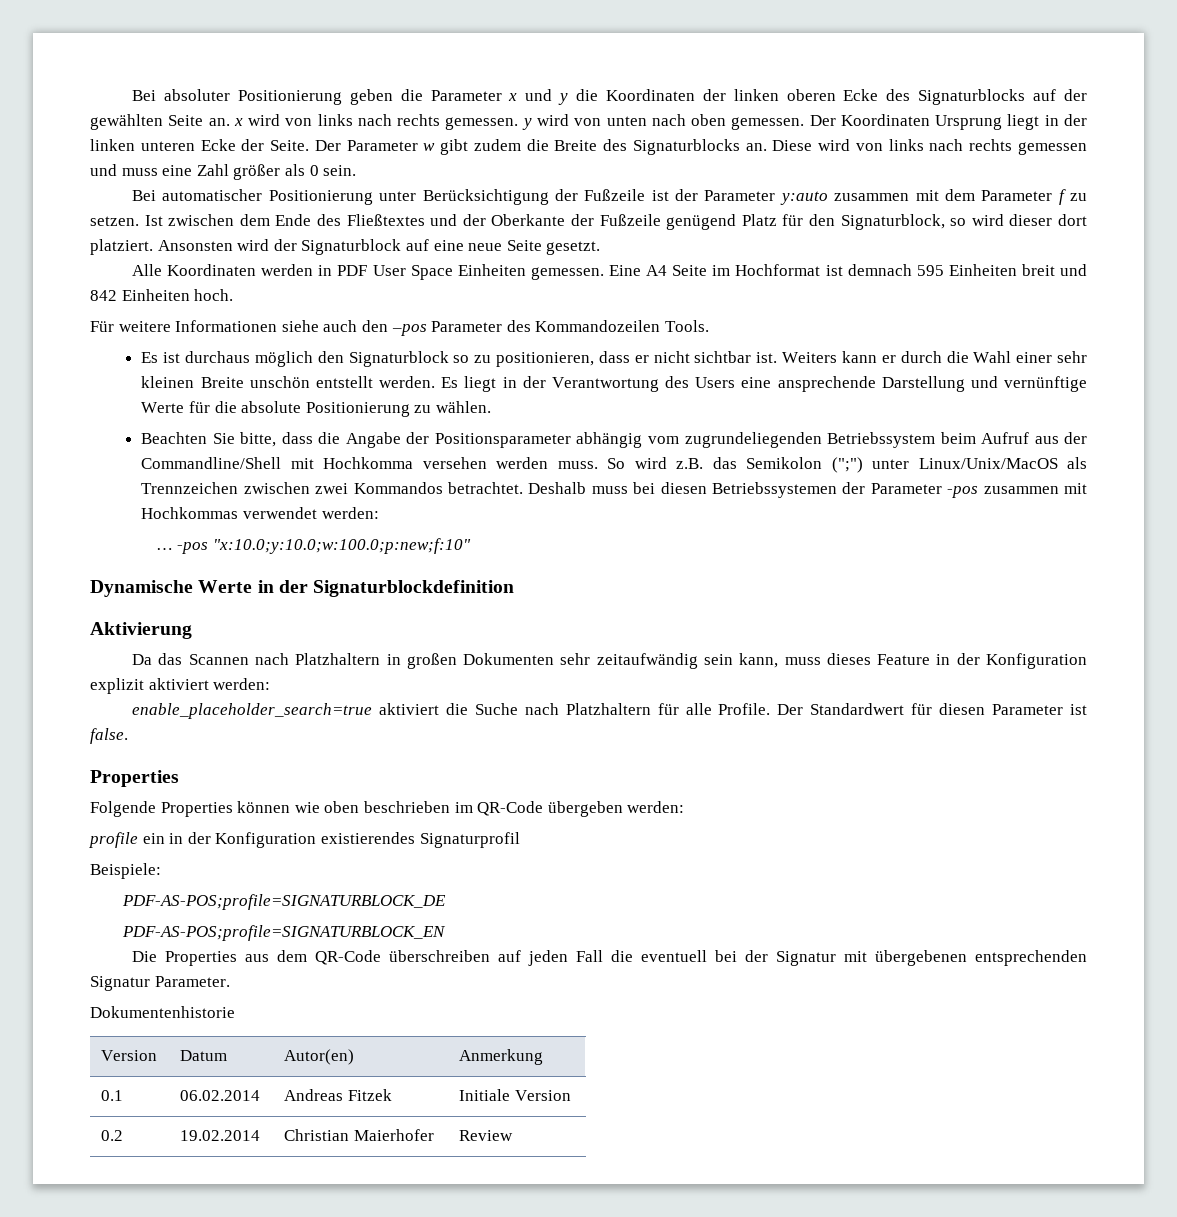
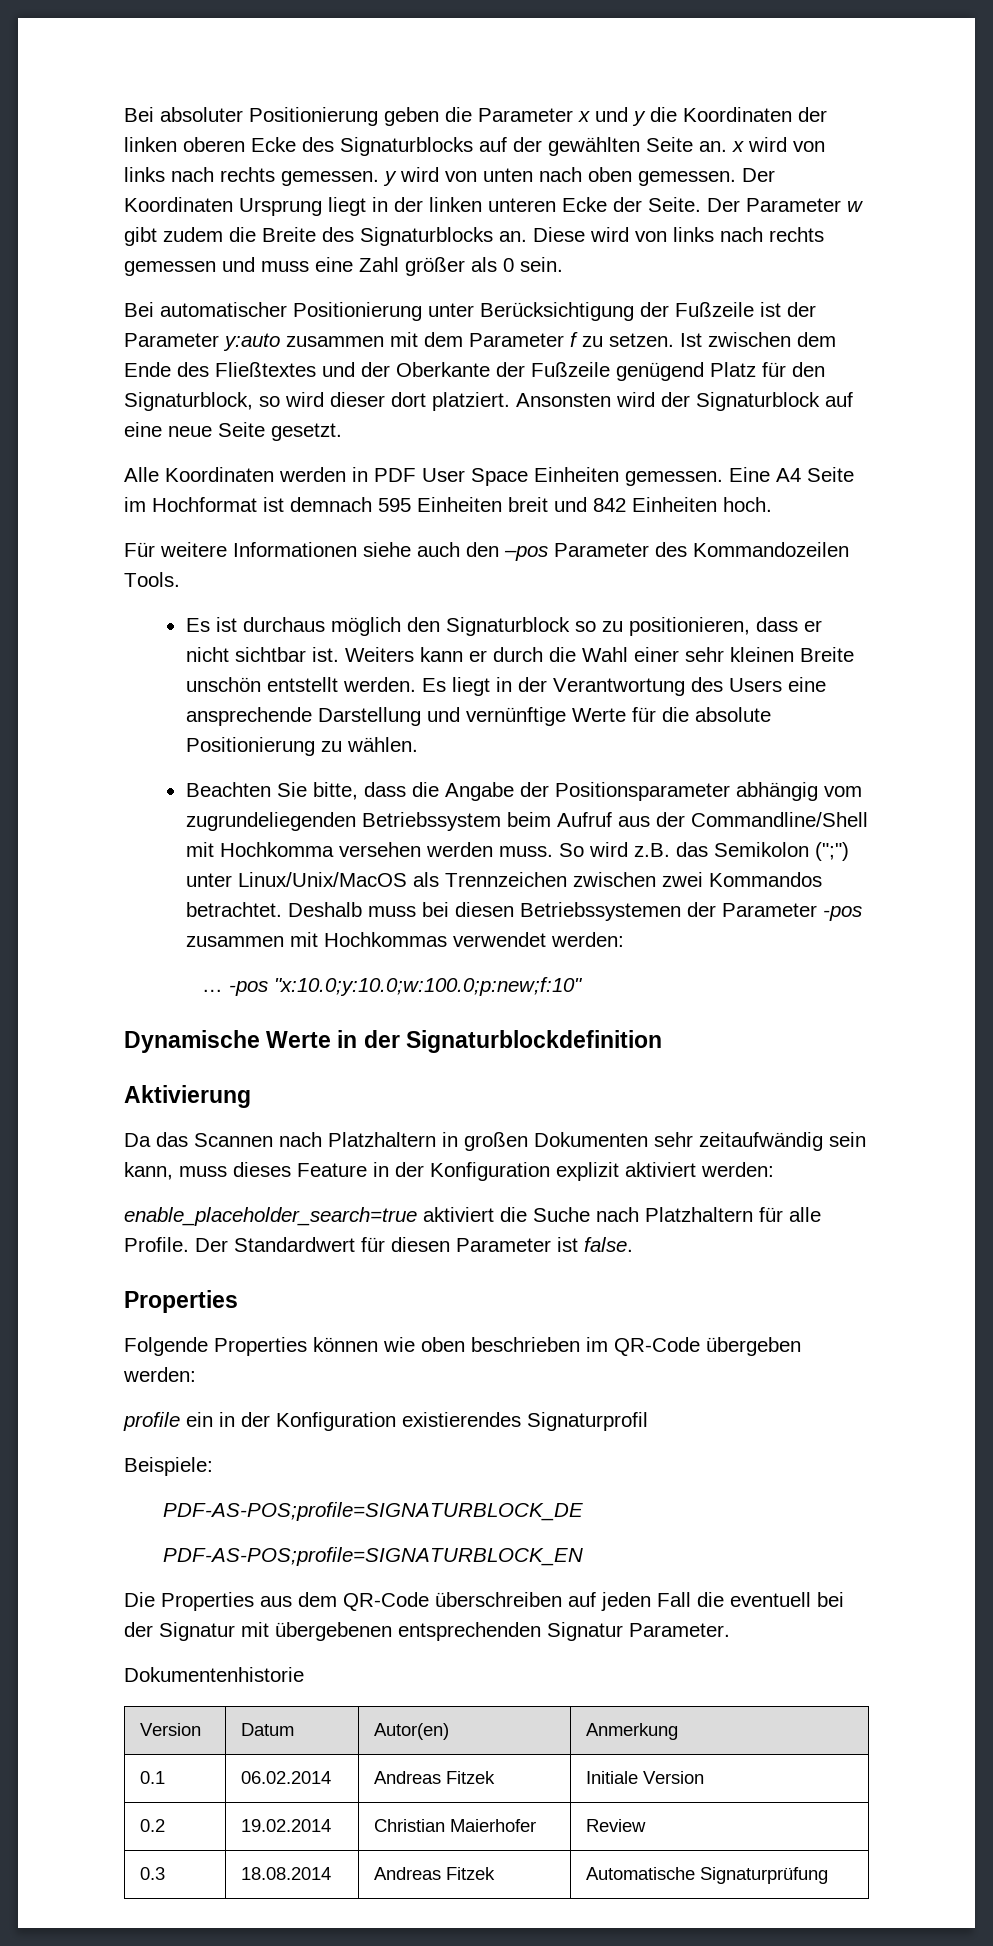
(514, 1135) none -> [140,1867,166,1880] [241,1867,332,1880] [374,1867,496,1880] [586,1867,829,1884] // 0.3 | 18.08.2014 | Andreas Fitzek | Automatische Signaturprüfung

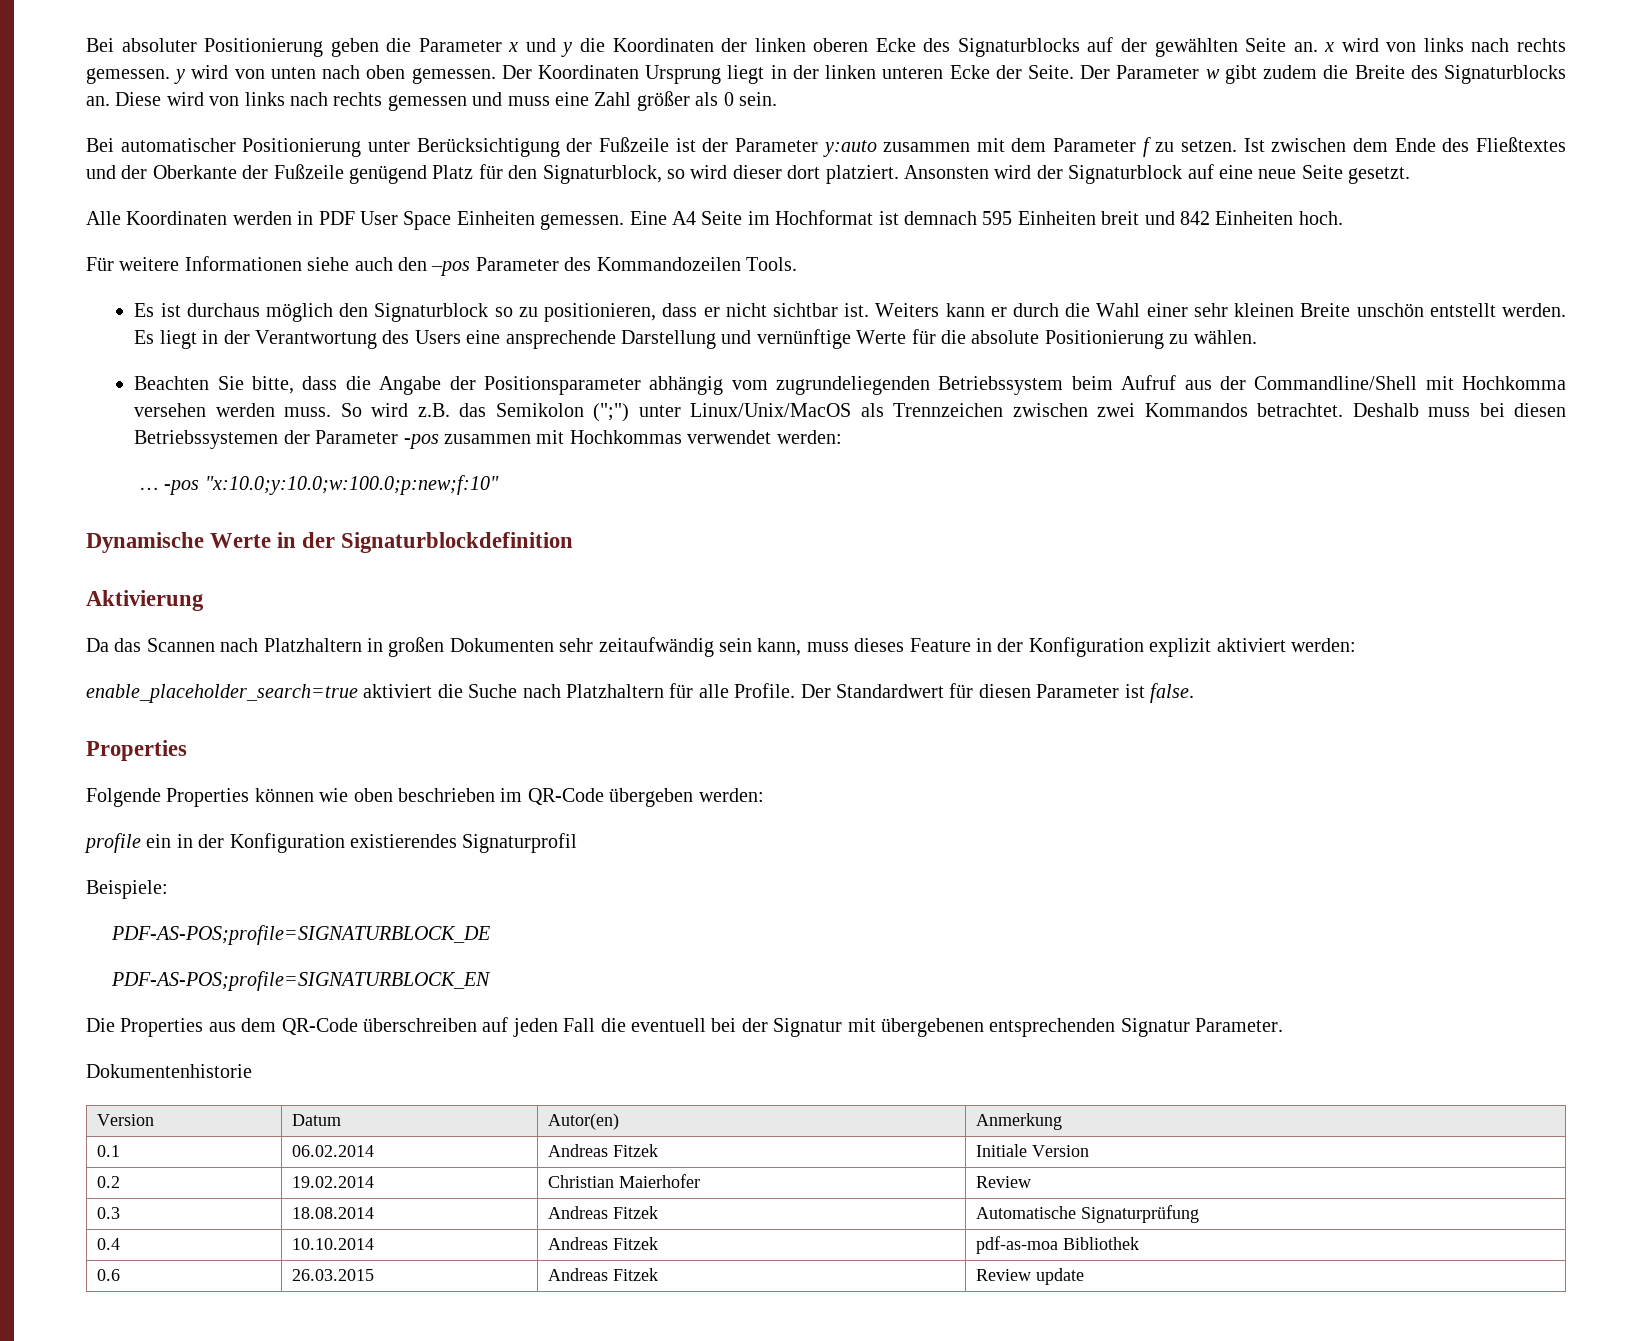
(829, 1875) none -> [97,1238,121,1250] [292,1238,375,1250] [548,1237,659,1250] [976,1236,1140,1254] [97,1269,121,1281] [292,1269,375,1281] [548,1268,659,1281] [976,1268,1085,1285] // 0.4 | 10.10.2014 | Andreas Fitzek | pdf-as-moa Bibliothek // 0.6 | 26.03.2015 | Andreas Fitzek | Review update

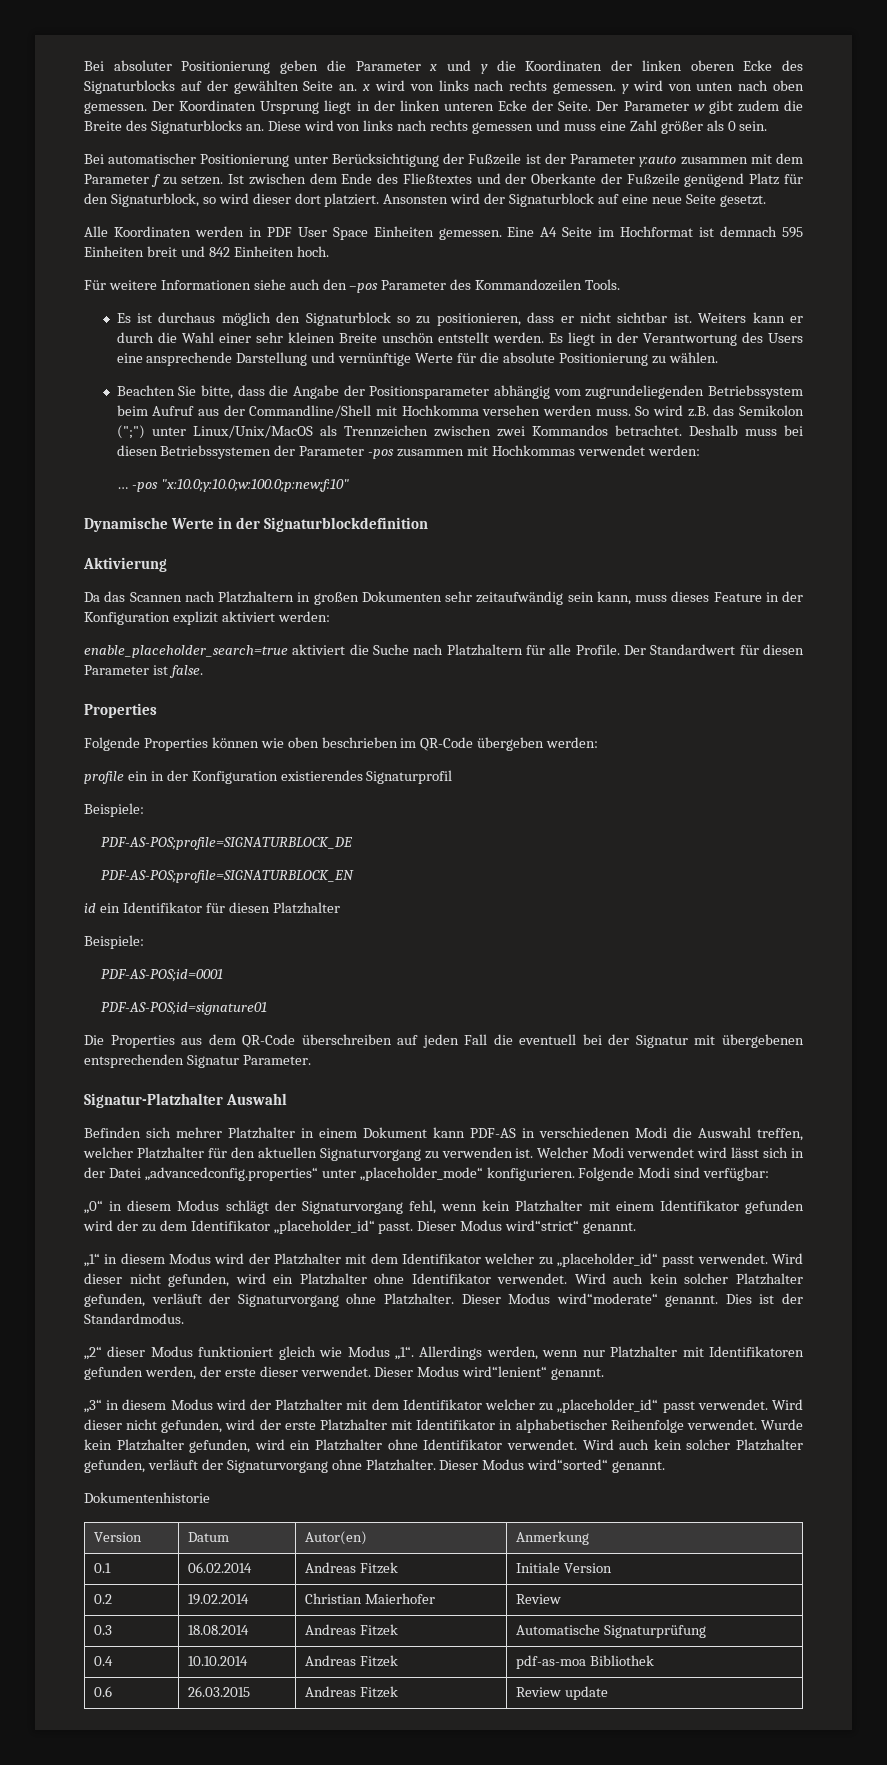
(492, 981) none -> [84,902,340,914] [84,935,144,949] [100,969,223,982] [100,1002,267,1015] // id ein Identifikator für diesen Platzhalter // Beispiele: // PDF-AS-POS;id=0001 // PDF-AS-POS;id=signature01
(1284, 1025) none -> [84,1093,288,1108] [84,1127,803,1141] [83,1147,804,1161] [84,1167,770,1181] [84,1200,804,1214] [83,1220,637,1234] [84,1253,803,1267] [84,1273,804,1287] [84,1293,803,1307] [84,1313,184,1324] [84,1346,805,1360] [84,1366,605,1380] [84,1399,803,1413] [84,1419,803,1433] [84,1439,804,1453] [84,1459,666,1473] // Signatur-Platzhalter Auswahl // Befinden sich mehrer Platzhalter in einem Dokument kann PDF-AS in verschiedenen Modi die Auswahl treffen, welcher Platzhalter für den aktuellen Signaturvorgang zu verwenden ist. Welcher Modi verwendet wird lässt sich in der Datei „advancedconfig.properties“ unter „placeholder_mode“ konfigurieren. Folgende Modi sind verfügbar: // „0“ in diesem Modus schlägt der Signaturvorgang fehl, wenn kein Platzhalter mit einem Identifikator gefunden wird der zu dem Identifikator „placeholder_id“ passt. Dieser Modus wird“strict“ genannt. // „1“ in diesem Modus wird der Platzhalter mit dem Identifikator welcher zu „placeholder_id“ passt verwendet. Wird dieser nicht gefunden, wird ein Platzhalter ohne Identifikator verwendet. Wird auch kein solcher Platzhalter gefunden, verläuft der Signaturvorgang ohne Platzhalter. Dieser Modus wird“moderate“ genannt. Dies ist der Standardmodus. // „2“ dieser Modus funktioniert gleich wie Modus „1“. Allerdings werden, wenn nur Platzhalter mit Identifikatoren gefunden werden, der erste dieser verwendet. Dieser Modus wird“lenient“ genannt. // „3“ in diesem Modus wird der Platzhalter mit dem Identifikator welcher zu „placeholder_id“ passt verwendet. Wird dieser nicht gefunden, wird der erste Platzhalter mit Identifikator in alphabetischer Reihenfolge verwendet. Wurde kein Platzhalter gefunden, wird ein Platzhalter ohne Identifikator verwendet. Wird auch kein solcher Platzhalter gefunden, verläuft der Signaturvorgang ohne Platzhalter. Dieser Modus wird“sorted“ genannt.

